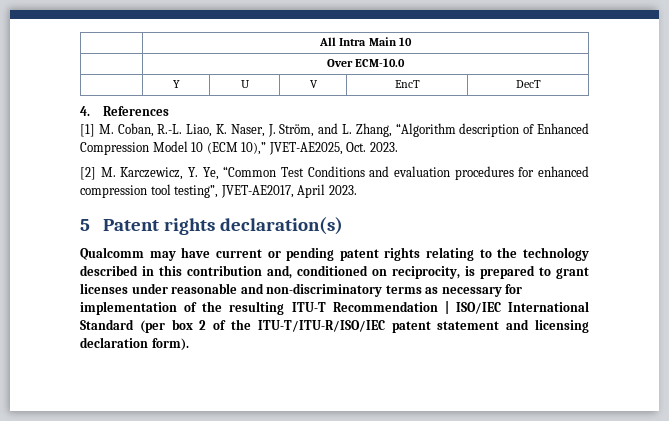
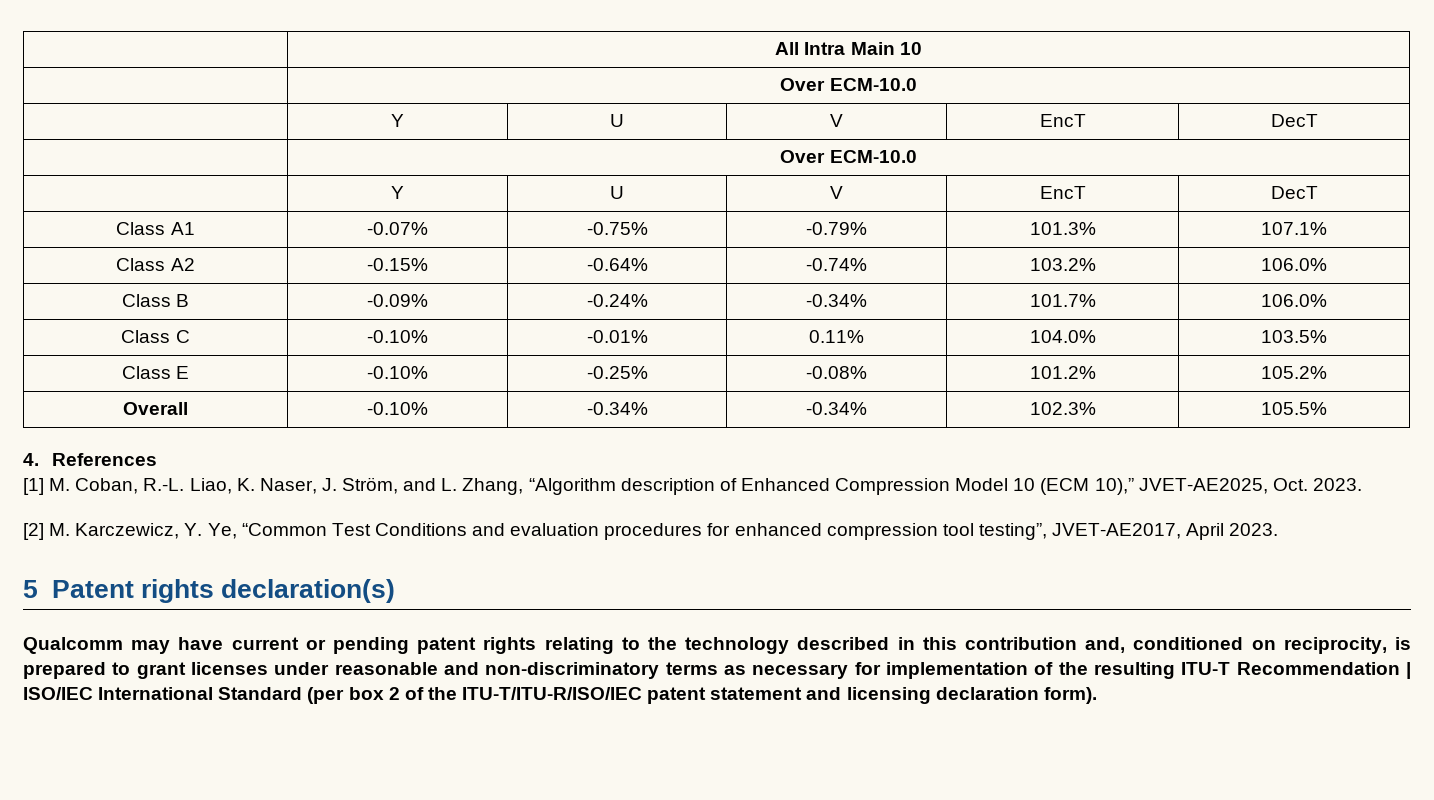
(541, 84) none -> [780,150,917,163] [391,186,404,199] [610,186,624,199] [830,186,843,199] [1039,186,1086,199] [1270,186,1318,199] [116,222,195,235] [367,222,428,235] [586,222,648,235] [806,222,867,235] [1029,222,1096,235] [1261,222,1327,235] [116,258,195,271] [367,258,428,271] [586,258,648,271] [806,258,867,271] [1029,258,1096,271] [1261,258,1327,271] [121,294,190,307] [367,294,428,307] [586,294,648,307] [806,294,867,307] [1029,294,1096,307] [1261,294,1327,307] [121,330,190,343] [367,330,428,343] [586,330,648,343] [809,330,864,343] [1029,330,1096,343] [1261,330,1327,343] [121,366,190,379] [367,366,428,379] [586,366,648,379] [806,366,867,379] [1029,366,1096,379] [1261,366,1327,379] [123,402,188,415] [367,402,428,415] [586,402,648,415] [806,402,867,415] [1029,402,1096,415] [1261,402,1327,415] // | Over ECM-10.0 // | Y | U | V | EncT | DecT // Class A1 | -0.07% | -0.75% | -0.79% | 101.3% | 107.1% // Class A2 | -0.15% | -0.64% | -0.74% | 103.2% | 106.0% // Class B | -0.09% | -0.24% | -0.34% | 101.7% | 106.0% // Class C | -0.10% | -0.01% | 0.11% | 104.0% | 103.5% // Class E | -0.10% | -0.25% | -0.08% | 101.2% | 105.2% // Overall | -0.10% | -0.34% | -0.34% | 102.3% | 105.5%

